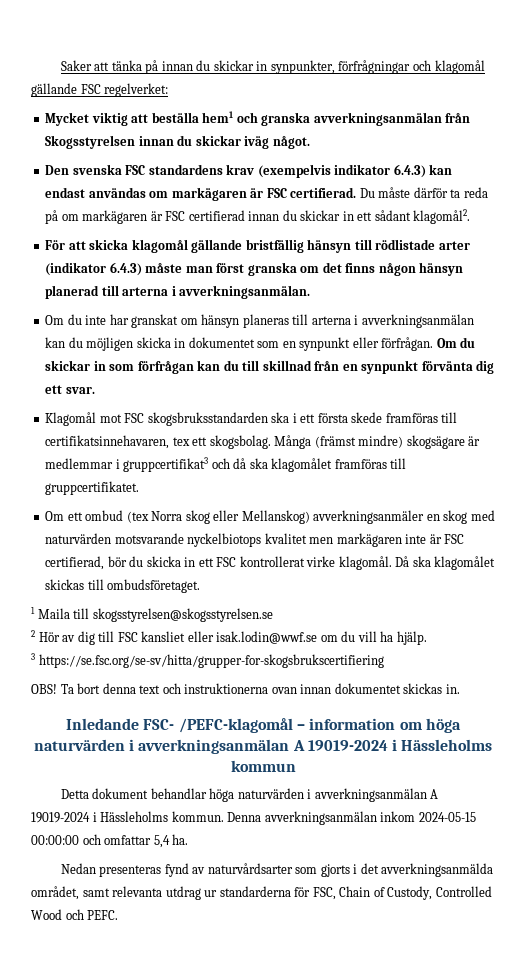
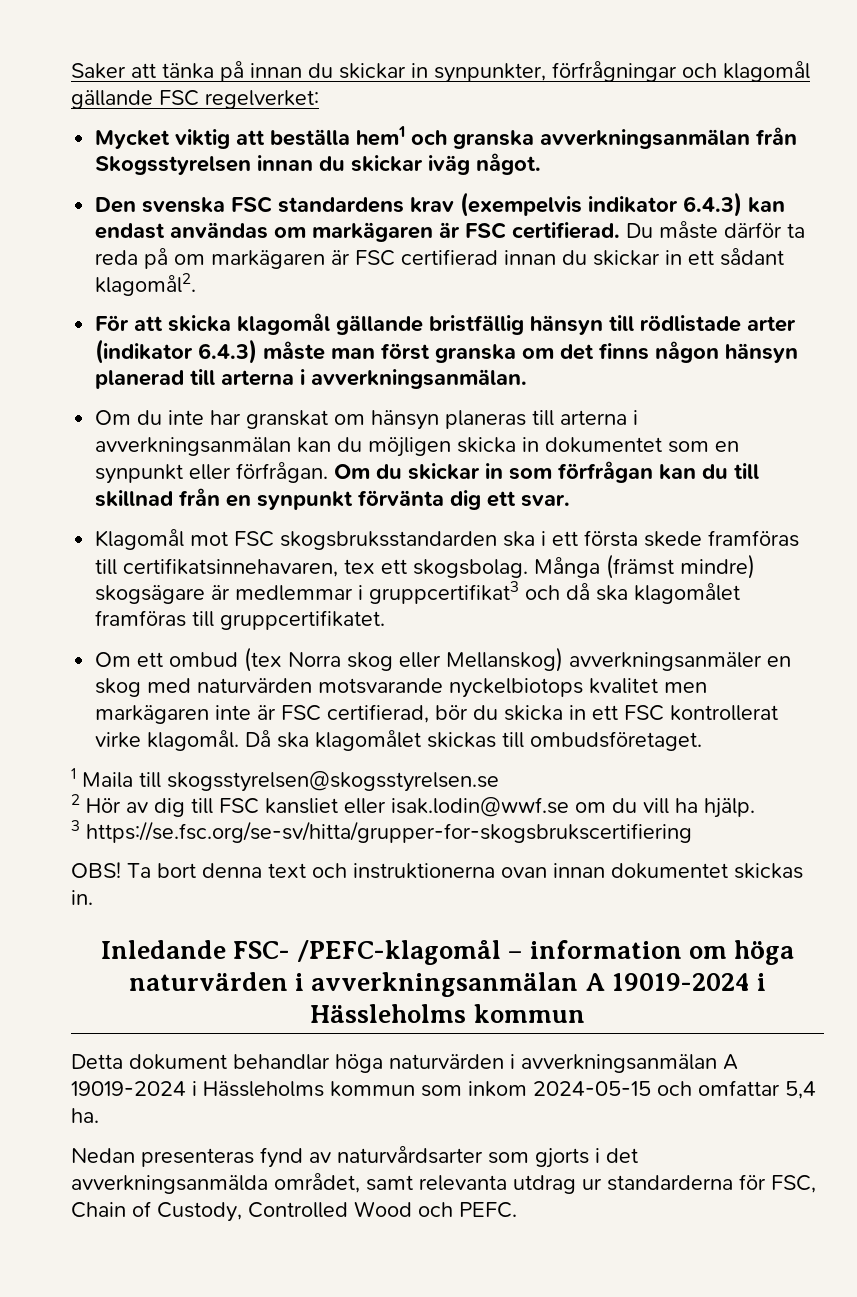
[171,811,377,825] kommun. Denna avverkningsanmälan -> [330,1081,462,1097] kommun som
[31,835,79,845] 00:00:00 -> (651, 1088) none

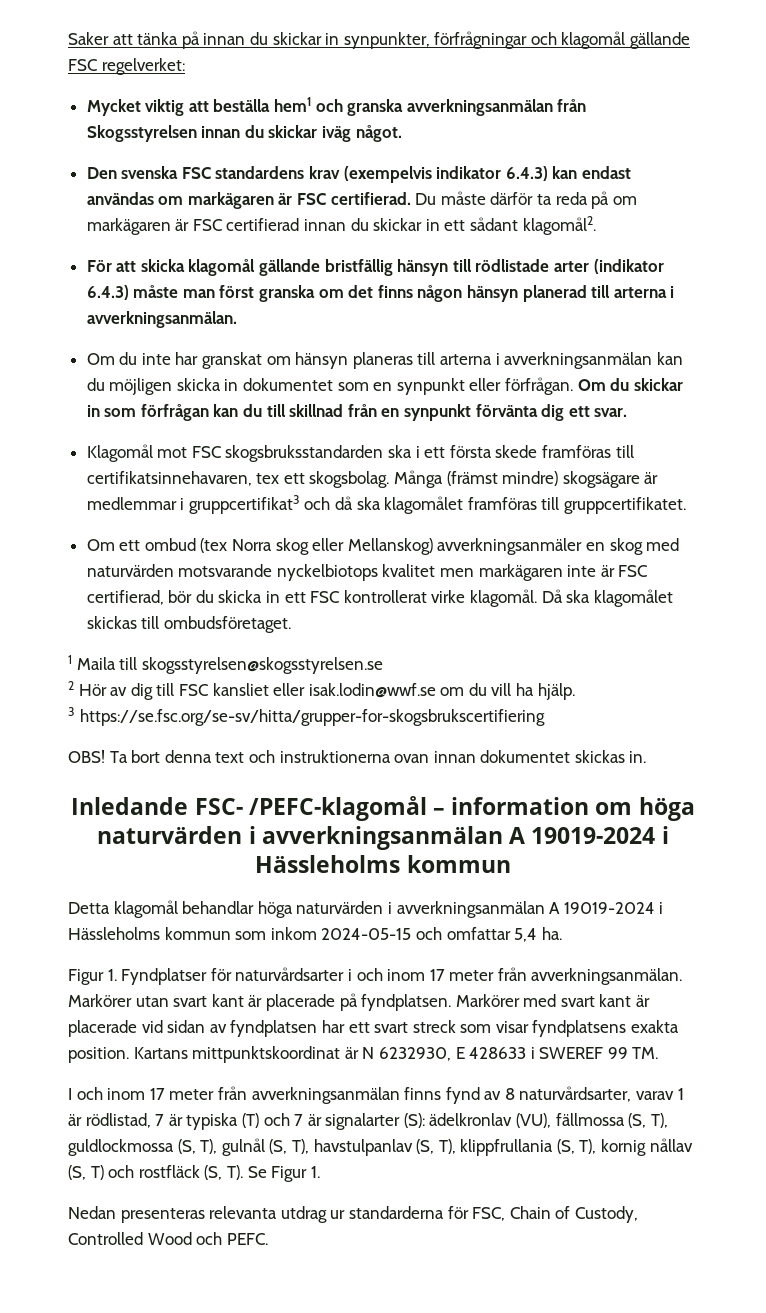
[129,1054,227,1070] dokument -> [113,900,178,918] klagomål
[71,1146,638,1168] [71,1173,413,1194] Nedan presenteras fynd av naturvårdsarter som gjorts i det avverkningsanmälda området, samt -> [68,967,683,985] [68,993,651,1011] [68,1020,680,1037] [68,1046,659,1063] [68,1086,684,1104] [68,1113,668,1130] [68,1138,693,1156] [68,1165,320,1182] [68,1206,205,1223] Figur 1. Fyndplatser för naturvårdsarter i och inom 17 meter från avverkningsanmälan. Markörer utan svart kant är placerade på fyndplatsen. Markörer med svart kant är placerade vid sidan av fyndplatsen har ett svart streck som visar fyndplatsens exakta position. Kartans mittpunktskoordinat är N 6232930, E 428633 i SWEREF 99 TM. // I och inom 17 meter från avverkningsanmälan finns fynd av 8 naturvårdsarter, varav 1 är rödlistad, 7 är typiska (T) och 7 är signalarter (S): ädelkronlav (VU), fällmossa (S, T), guldlockmossa (S, T), gulnål (S, T), havstulpanlav (S, T), klippfrullania (S, T), kornig nållav (S, T) och rostfläck (S, T). Se Figur 1. // Nedan presenteras

